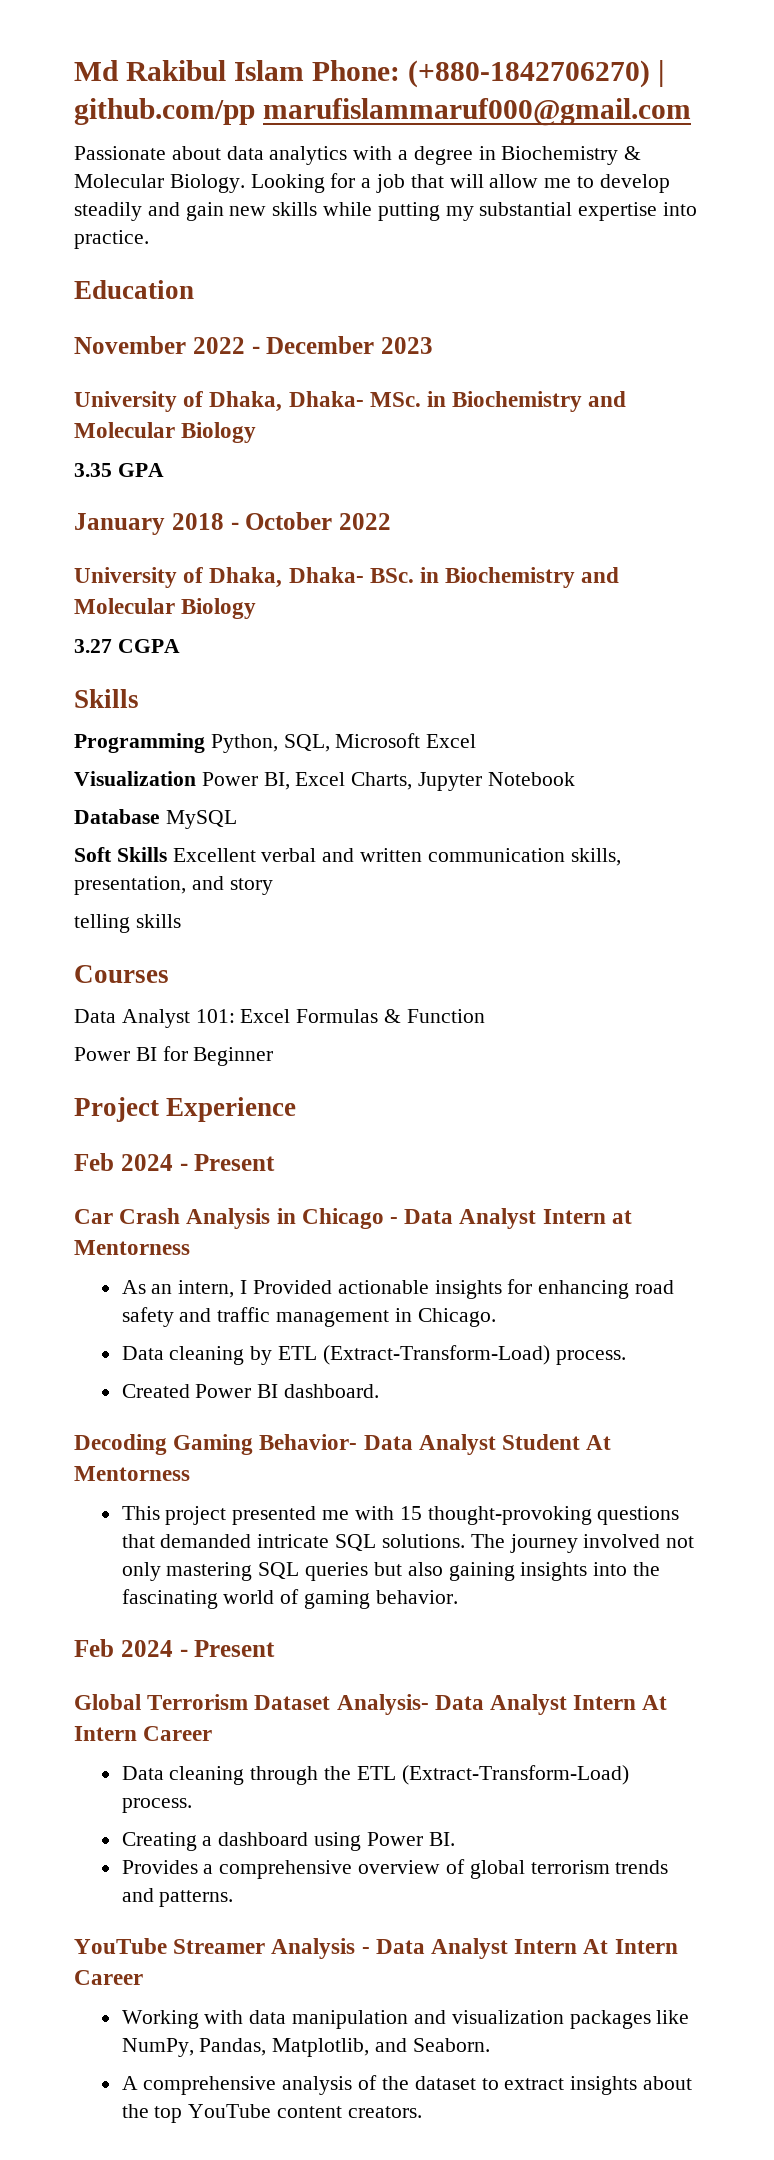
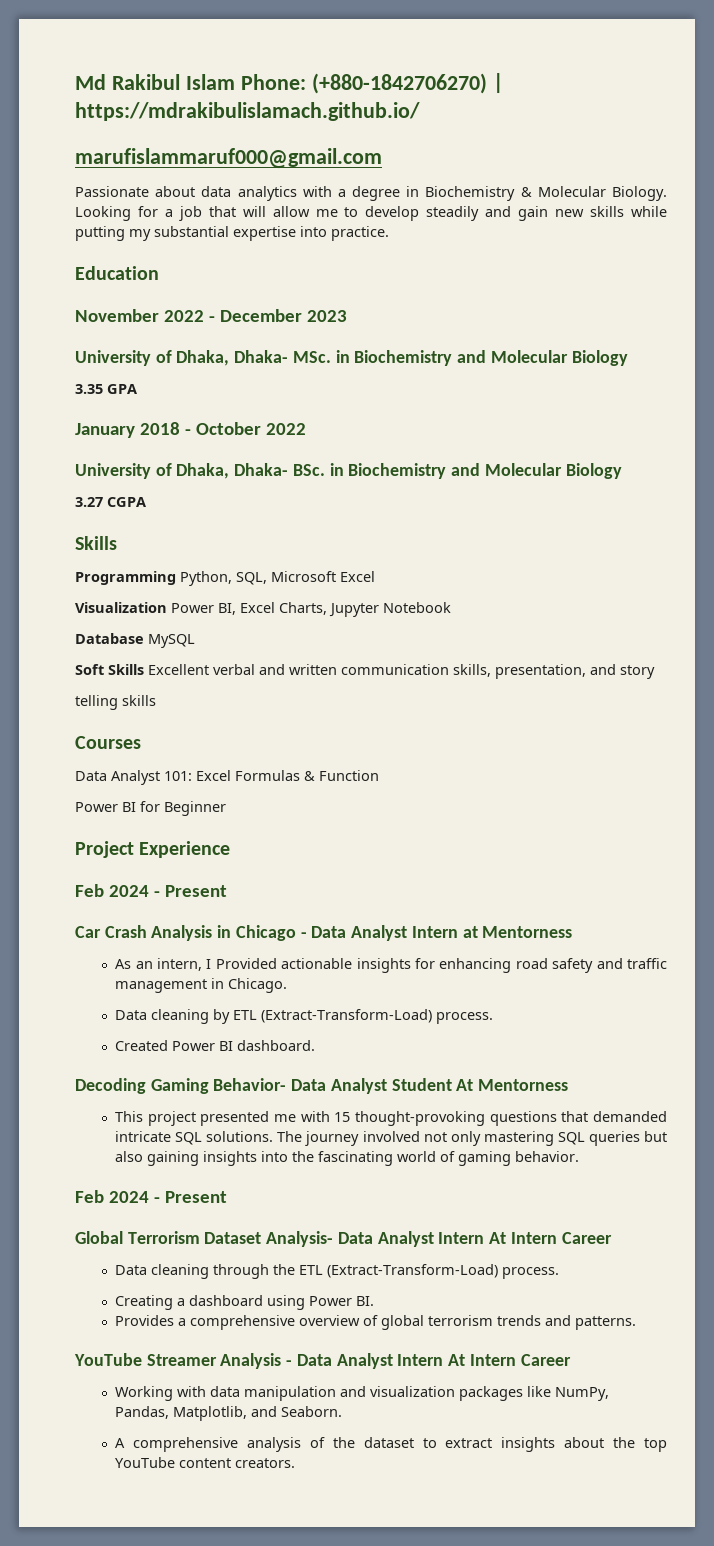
[74,98,255,125] github.com/pp -> [75,102,420,121] https://mdrakibulislamach.github.io/ //

